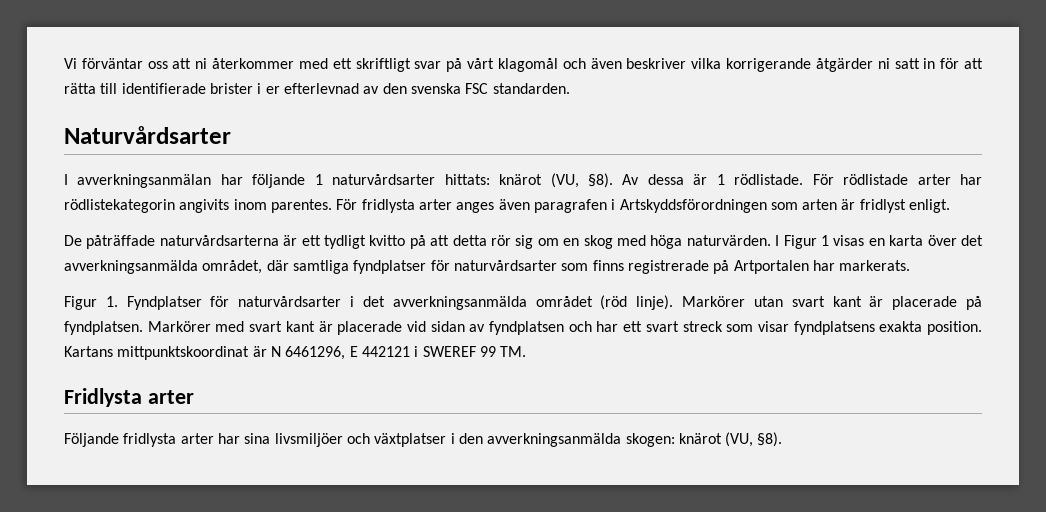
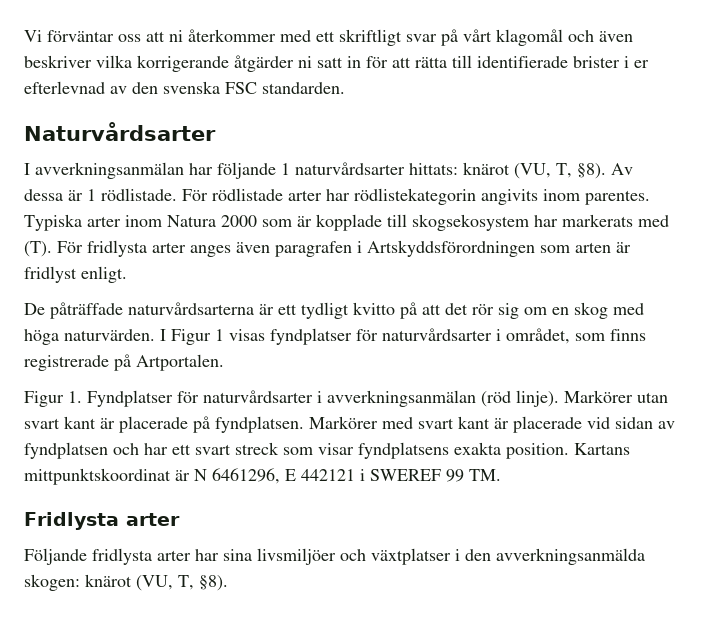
(579, 180) none -> [556,163,572,178] T,
(332, 206) none -> [24,214,669,231] [24,241,52,257] Typiska arter inom Natura 2000 som är kopplade till skogsekosystem har markerats med (T).
[452,235,487,246] detta -> [445,303,468,315] det
[868,235,983,246] [64,260,349,274] en karta över det avverkningsanmälda området, där samtliga -> (265, 335) none
(557, 265) none -> [496,328,570,344] i området,
[733,260,911,274] Artportalen har markerats. -> [136,354,224,371] Artportalen.
[362,296,593,310] det avverkningsanmälda området -> [327,390,476,407] avverkningsanmälan
(754, 439) none -> [178,575,194,590] T,

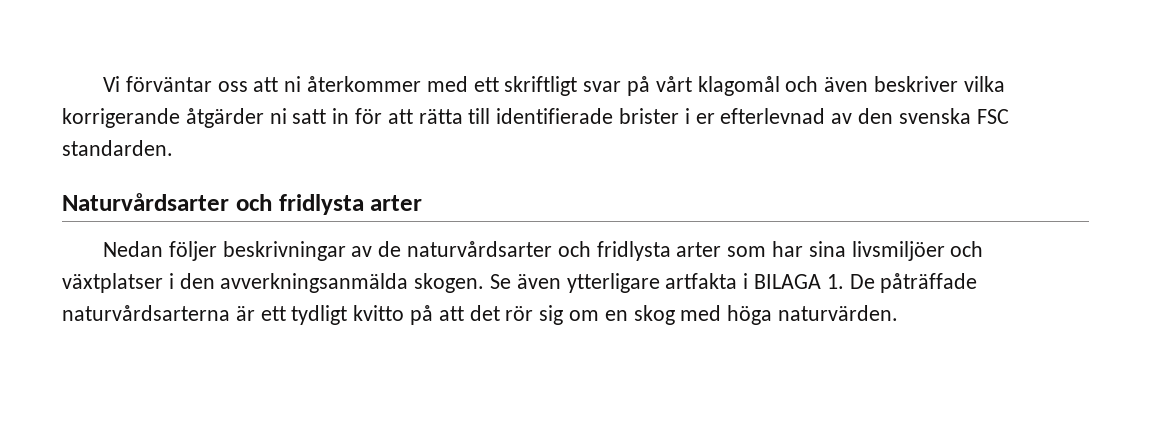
[24,162,633,179] [24,188,650,205] [24,214,669,231] [24,240,631,257] [24,266,127,283] // I avverkningsanmälan har följande 1 naturvårdsarter hittats: knärot (VU, T, §8). Av dessa är 1 rödlistade. För rödlistade arter har rödlistekategorin angivits inom parentes. Typiska arter inom Natura 2000 som är kopplade till skogsekosystem har markerats med (T). För fridlysta arter anges även paragrafen i Artskyddsförordningen som arten är fridlyst enligt. // -> [235,194,423,215] [103,241,984,261] [62,273,844,293] och fridlysta arter // Nedan följer beskrivningar av de naturvårdsarter och fridlysta arter som har sina livsmiljöer och växtplatser i den avverkningsanmälda skogen. Se även ytterligare artfakta i BILAGA 1.
[160,328,646,345] [24,354,224,371] [24,390,668,407] [24,416,675,433] [24,442,630,459] [24,468,501,485] [24,512,180,530] [24,548,645,565] [24,574,228,591] I Figur 1 visas fyndplatser för naturvårdsarter i området, som finns registrerade på Artportalen. // Figur 1. Fyndplatser för naturvårdsarter i avverkningsanmälan (röd linje). Markörer utan svart kant är placerade på fyndplatsen. Markörer med svart kant är placerade vid sidan av fyndplatsen och har ett svart streck som visar fyndplatsens exakta position. Kartans mittpunktskoordinat är N 6461296, E 442121 i SWEREF 99 TM. // Fridlysta arter // Följande fridlysta arter har sina livsmiljöer och växtplatser i den avverkningsanmälda skogen: knärot (VU, T, §8). -> (899, 313) none

